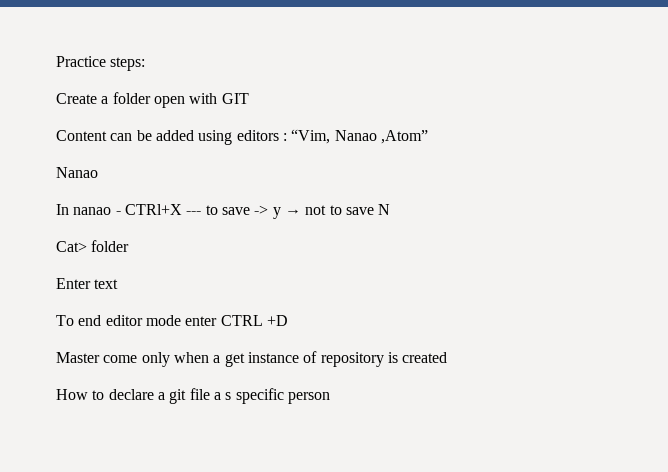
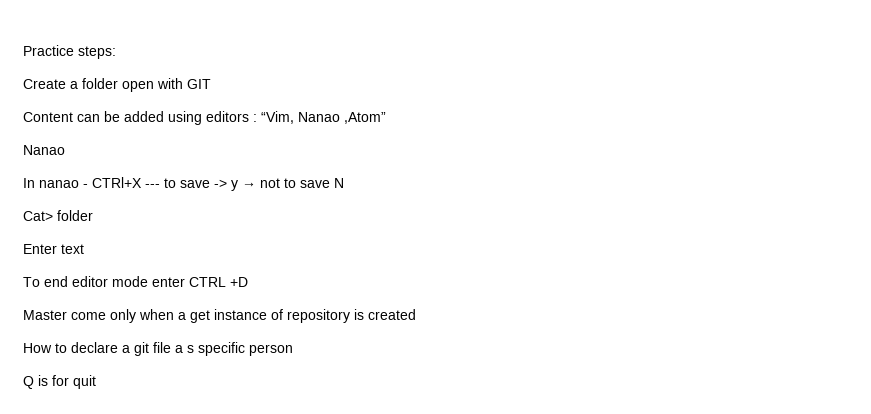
(330, 398) none -> [23,375,96,389] // Q is for quit

